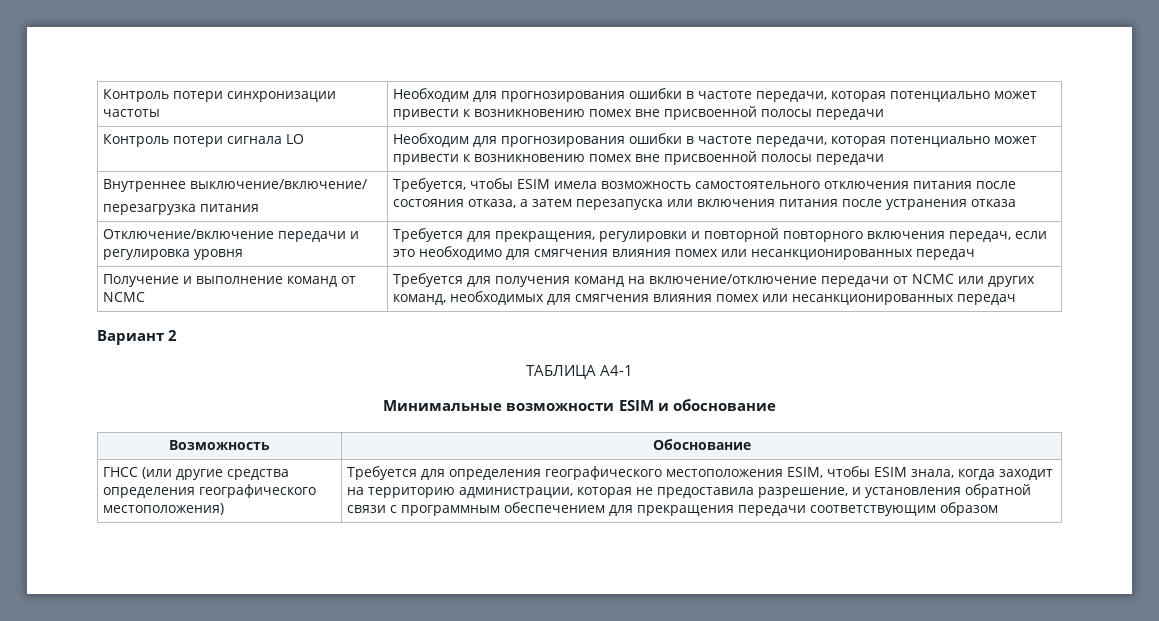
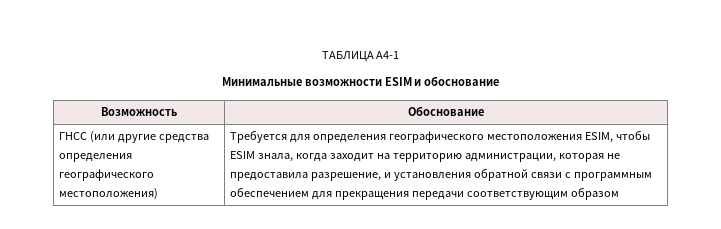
[103,89,337,102] [103,109,161,117] [393,88,1038,102] [393,106,885,120] [103,134,305,147] [393,133,1038,147] [393,151,885,165] [103,179,368,192] [103,204,260,215] [393,178,1017,192] [393,199,1017,210] [103,229,360,242] [103,249,244,260] [393,228,1048,242] [393,246,976,260] [103,274,357,287] [103,292,146,302] [393,273,1036,287] [393,291,1017,305] [97,330,178,345] Контроль потери синхронизации частоты | Необходим для прогнозирования ошибки в частоте передачи, которая потенциально может привести к возникновению помех вне присвоенной полосы передачи // Контроль потери сигнала LO | Необходим для прогнозирования ошибки в частоте передачи, которая потенциально может привести к возникновению помех вне присвоенной полосы передачи // Внутреннее выключение/включение/ // перезагрузка питания | Требуется, чтобы ESIM имела возможность самостоятельного отключения питания после состояния отказа, а затем перезапуска или включения питания после устранения отказа // Отключение/включение передачи и регулировка уровня | Требуется для прекращения, регулировки и повторной повторного включения передач, если это необходимо для смягчения влияния помех или несанкционированных передач // Получение и выполнение команд от NCMC | Требуется для получения команд на включение/отключение передачи от NCMC или других команд, необходимых для смягчения влияния помех или несанкционированных передач // Вариант 2 // -> (321, 56) none

